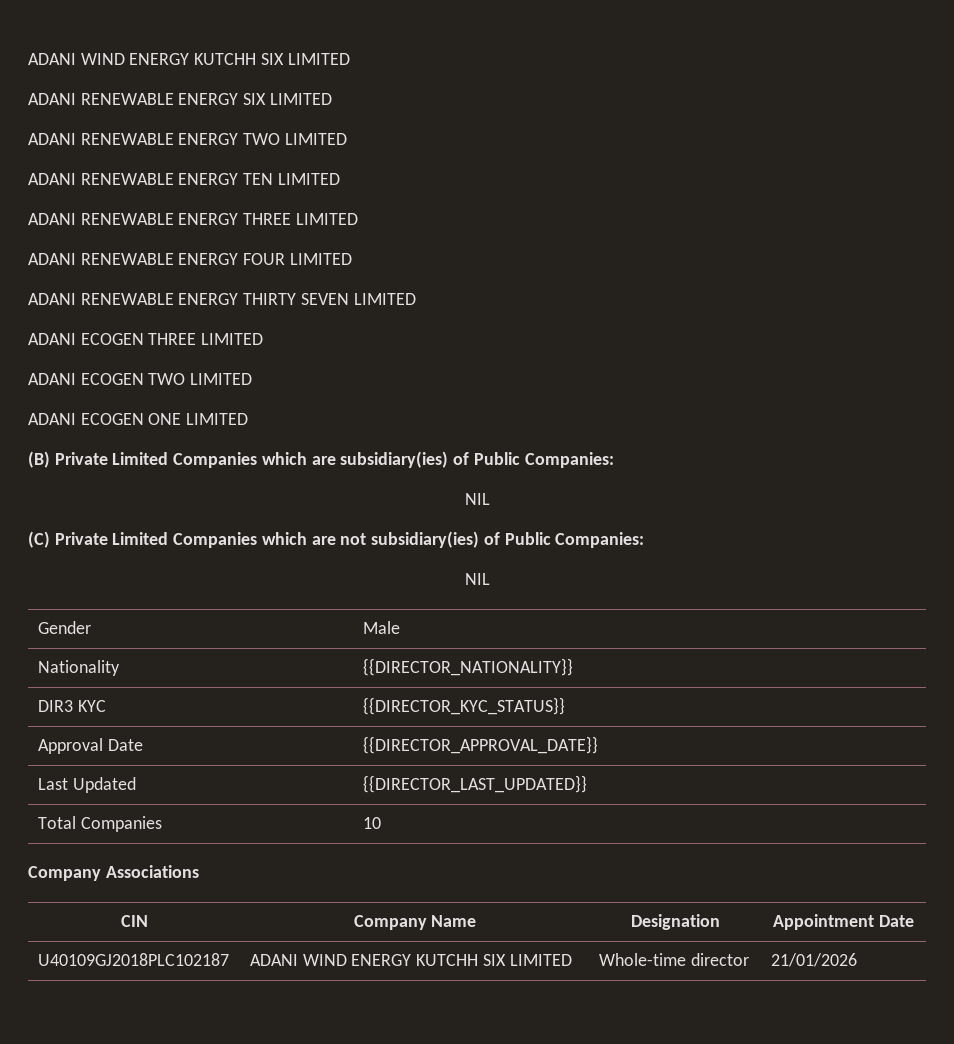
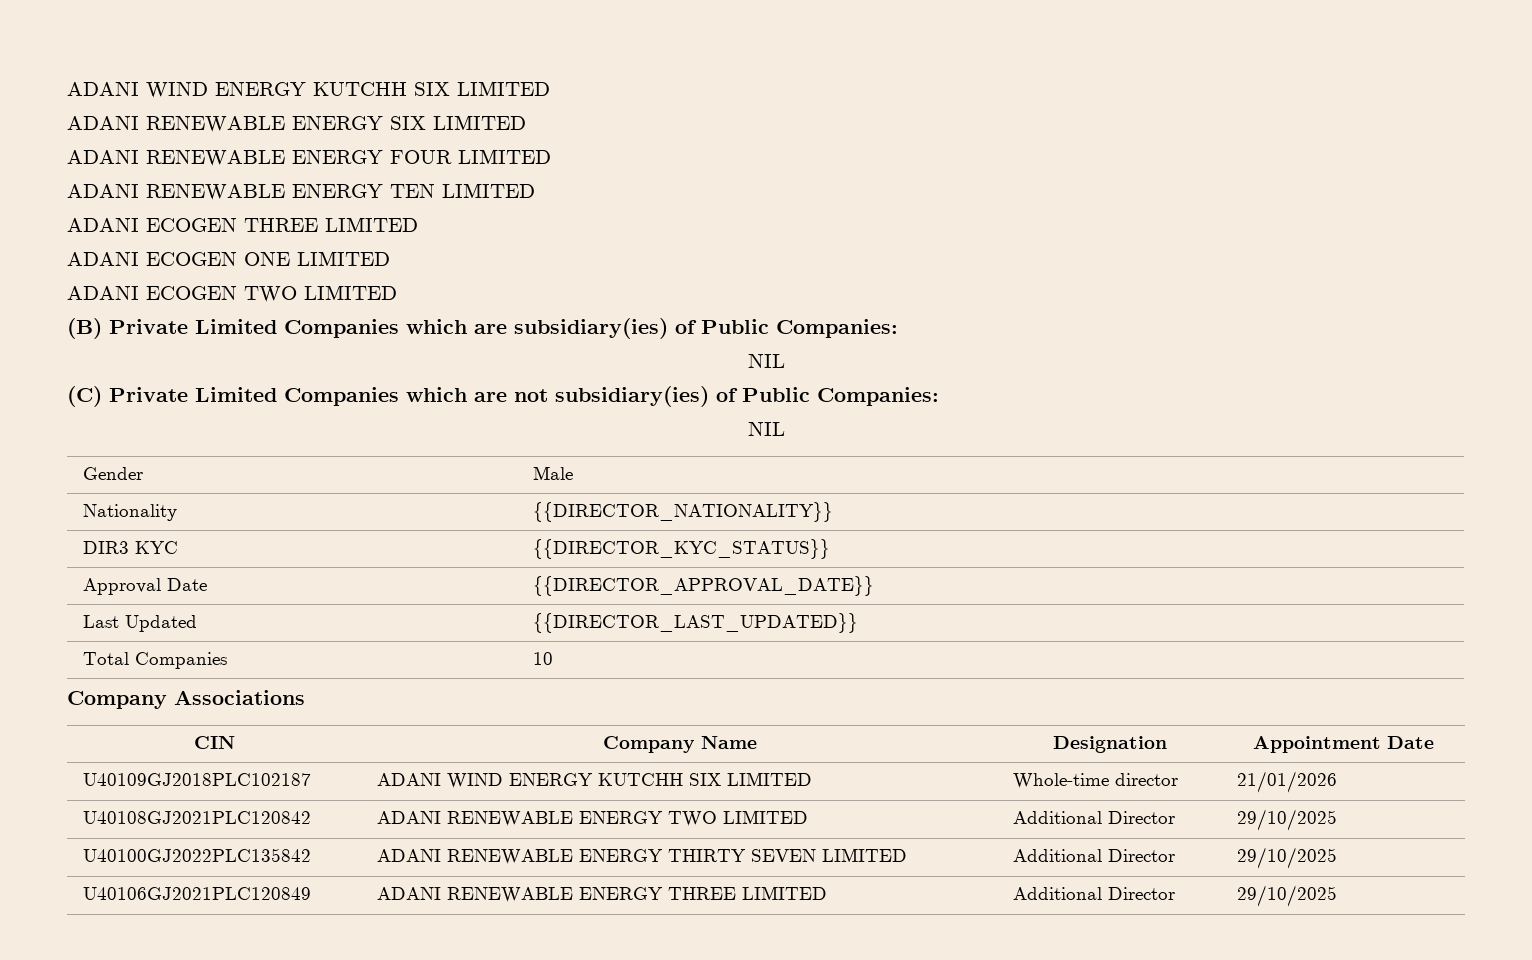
[243,133,281,145] TWO -> [390,150,452,164] FOUR
[28,213,358,225] [28,253,352,265] [28,293,416,305] // ADANI RENEWABLE ENERGY THREE LIMITED // ADANI RENEWABLE ENERGY FOUR LIMITED // ADANI RENEWABLE ENERGY THIRTY SEVEN LIMITED -> (535, 190) none
[148,373,253,385] [28,413,182,425] TWO LIMITED // ADANI ECOGEN ONE -> [244,251,390,266] [67,285,297,302] ONE LIMITED // ADANI ECOGEN TWO
(857, 960) none -> [83,811,312,824] [377,810,809,827] [1013,811,1176,824] [1237,809,1338,831] [83,848,312,862] [377,848,908,865] [1013,849,1176,862] [1237,847,1338,869] [83,887,312,900] [377,886,828,903] [1013,887,1176,900] [1237,885,1338,907] // U40108GJ2021PLC120842 | ADANI RENEWABLE ENERGY TWO LIMITED | Additional Director | 29/10/2025 // U40100GJ2022PLC135842 | ADANI RENEWABLE ENERGY THIRTY SEVEN LIMITED | Additional Director | 29/10/2025 // U40106GJ2021PLC120849 | ADANI RENEWABLE ENERGY THREE LIMITED | Additional Director | 29/10/2025

